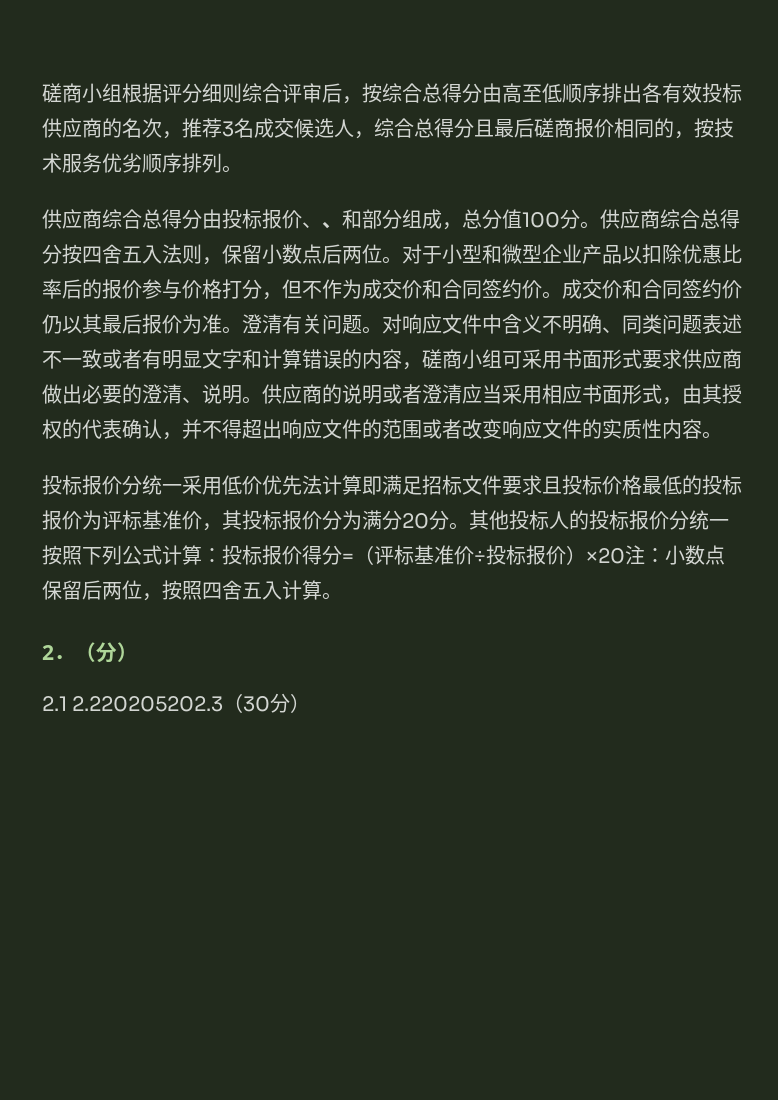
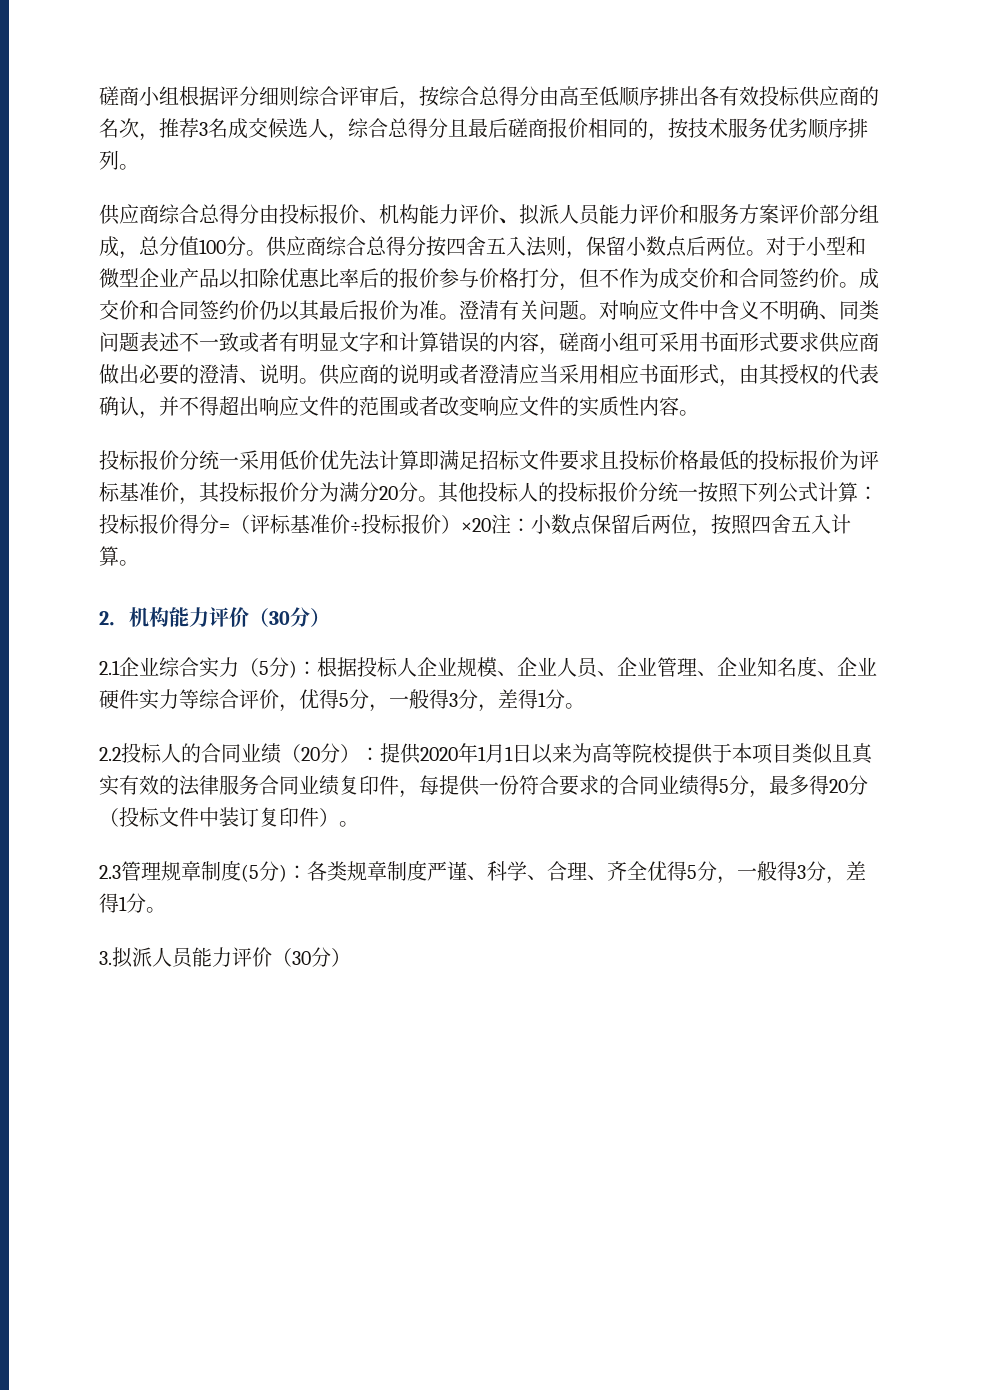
[322,209,362,229] 、和 -> [379,204,819,225] 机构能力评价、拟派人员能力评价和服务方案评价
[75,642,138,663] [42,696,224,712] （分） // 2.1 2.220205202.3 -> [129,607,330,627] [99,656,877,678] [99,689,585,712] [99,743,873,764] [99,775,868,798] [99,807,359,827] [99,860,866,884] [99,893,166,913] [99,947,272,968] 机构能力评价（30分） // 2.1企业综合实力（5分)：根据投标人企业规模、企业人员、企业管理、企业知名度、企业硬件实力等综合评价，优得5分，一般得3分，差得1分。 // 2.2投标人的合同业绩（20分）：提供2020年1月1日以来为高等院校提供于本项目类似且真实有效的法律服务合同业绩复印件，每提供一份符合要求的合同业绩得5分，最多得20分（投标文件中装订复印件）。 // 2.3管理规章制度(5分)：各类规章制度严谨、科学、合理、齐全优得5分，一般得3分，差得1分。 // 3.拟派人员能力评价

